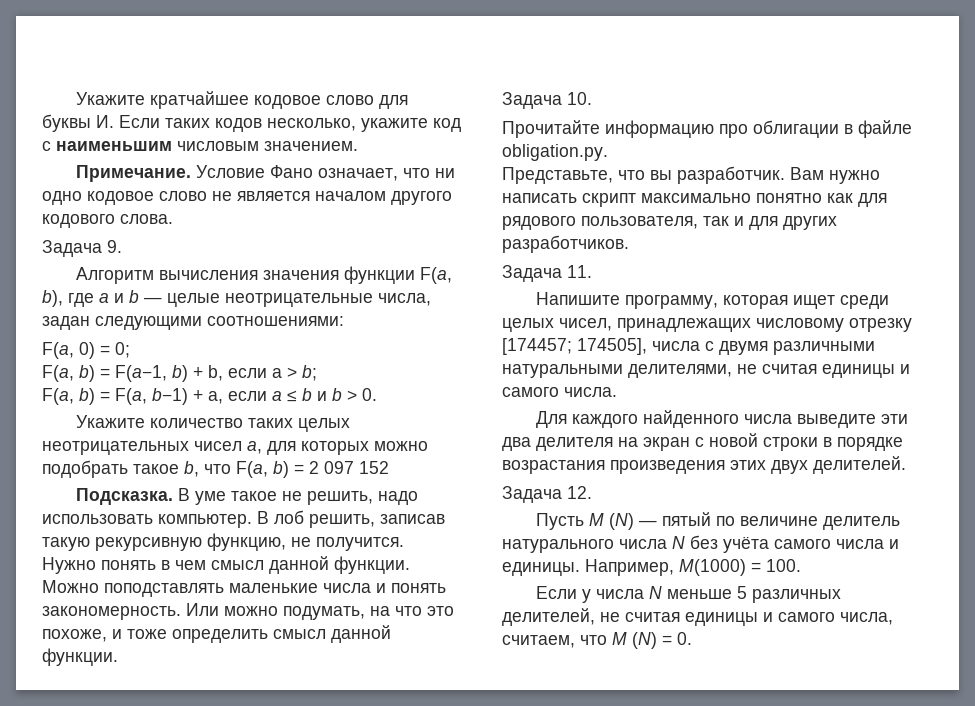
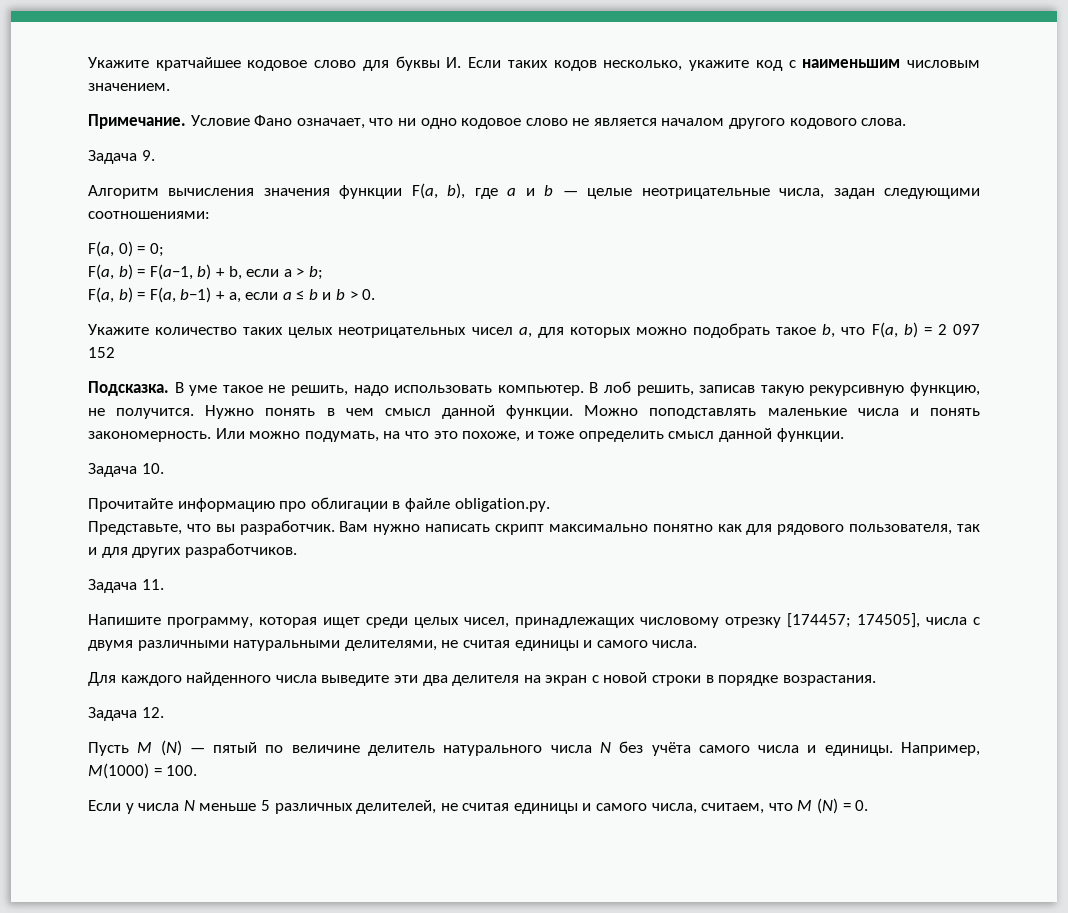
[502,456,906,474] возрастания произведения этих двух делителей. -> [782,675,876,686] возрастания.

